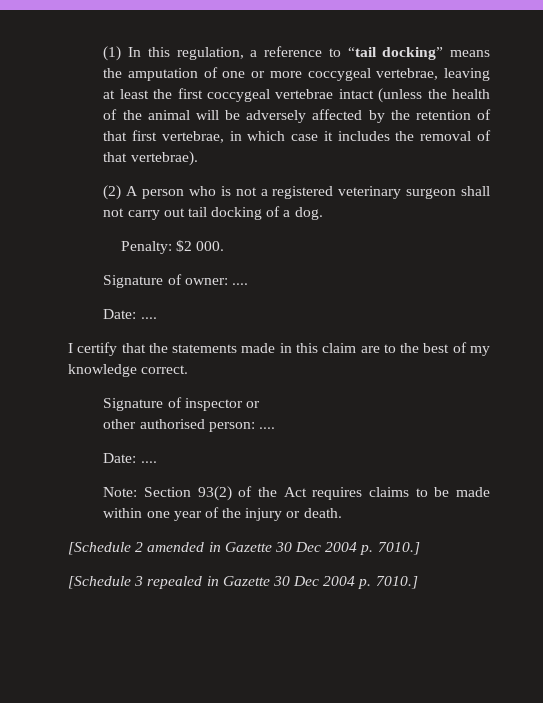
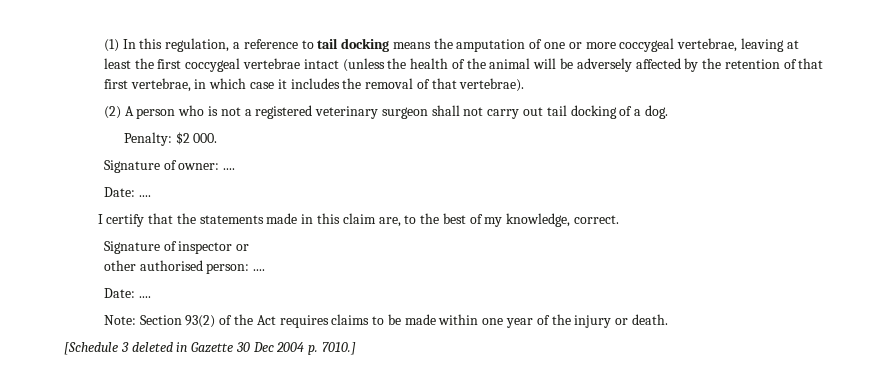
[347,47,444,60] “tail docking” -> [317,38,390,52] tail docking
[360,346,380,353] are -> [378,217,401,227] are,
[68,364,137,377] knowledge -> [506,213,571,227] knowledge,
[135,542,420,555] [68,576,418,589] 2 amended in Gazette 30 Dec 2004 p. 7010.] // [Schedule 3 repealed in Gazette 30 Dec 2004 p. 7010.] -> [120,342,357,355] 3 deleted in Gazette 30 Dec 2004 p. 7010.]

